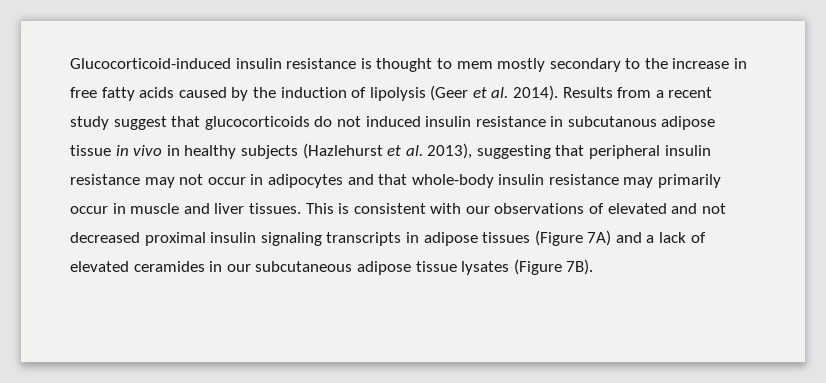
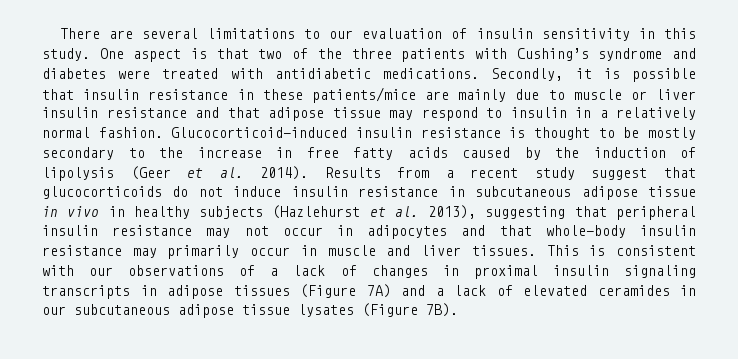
(70, 63) none -> [59,28,697,41] [42,48,696,62] [42,68,696,82] [42,87,696,103] [42,107,696,121] [42,127,163,138] There are several limitations to our evaluation of insulin sensitivity in this study. One aspect is that two of the three patients with Cushing’s syndrome and diabetes were treated with antidiabetic medications. Secondly, it is possible that insulin resistance in these patients/mice are mainly due to muscle or liver insulin resistance and that adipose tissue may respond to insulin in a relatively normal fashion.
[456,61,493,69] mem -> [623,127,640,138] be
[365,116,657,127] induced insulin resistance in subcutanous -> [233,186,572,197] induce insulin resistance in subcutaneous
[607,203,726,214] [70,232,140,243] elevated and not decreased -> [270,265,459,278] a lack of changes in

